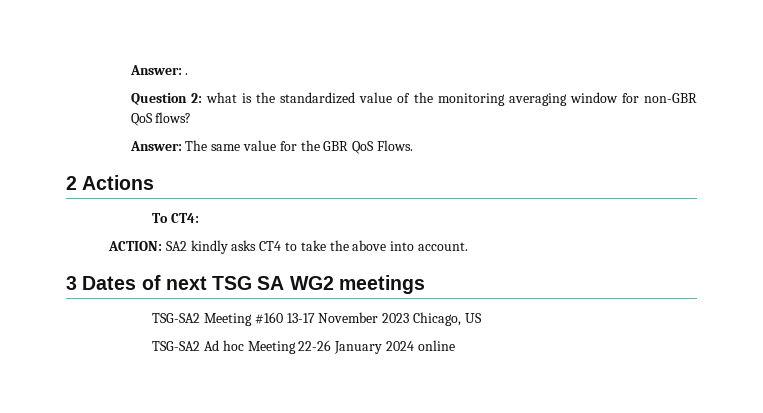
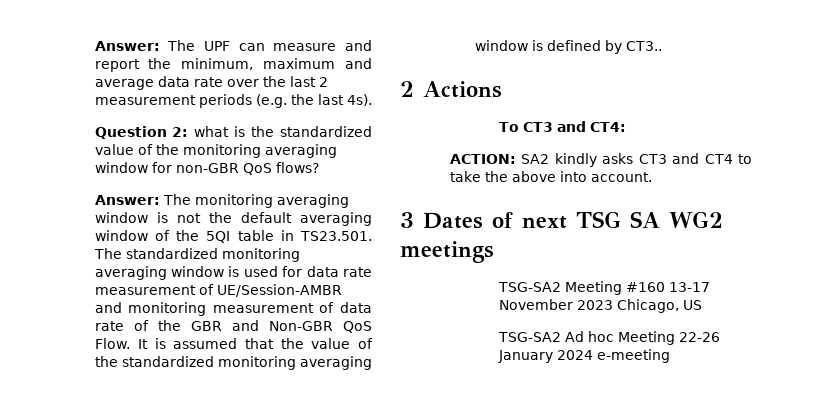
[129,65,189,75] Answer: . -> [94,40,373,51] [94,58,372,72] [94,76,328,90] [94,94,372,108] Answer: The UPF can measure and report the minimum, maximum and average data rate over the last 2 measurement periods (e.g. the last 4s).
[211,140,413,154] same value for the GBR QoS Flows. -> [194,194,349,208] [94,212,372,226] [94,230,373,243] [93,248,300,262] [94,266,373,280] [94,284,342,297] [94,302,372,316] [94,320,372,333] [94,338,373,349] [94,356,372,370] [474,40,662,54] monitoring averaging window is not the default averaging window of the 5QI table in TS23.501. The standardized monitoring averaging window is used for data rate measurement of UE/Session-AMBR and monitoring measurement of data rate of the GBR and Non-GBR QoS Flow. It is assumed that the value of the standardized monitoring averaging window is defined by CT3..
(169, 218) none -> [523,121,587,132] CT3 and
(257, 245) none -> [638,153,700,164] CT3 and
[417,340,455,351] online -> [597,349,671,363] e-meeting

